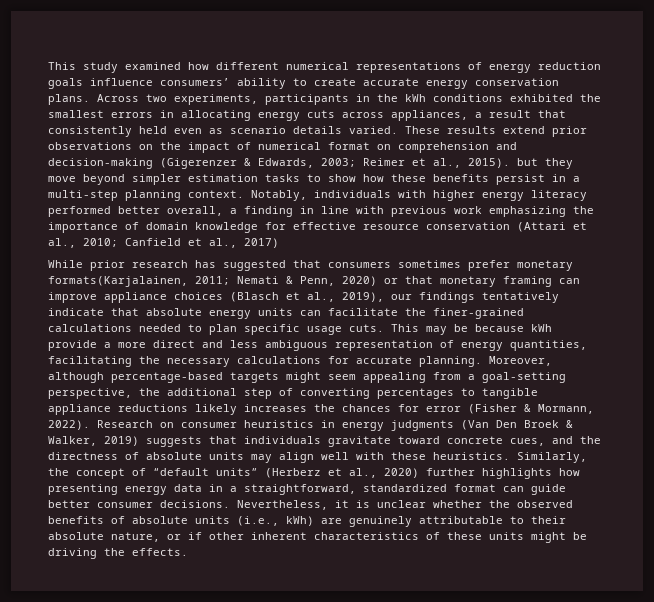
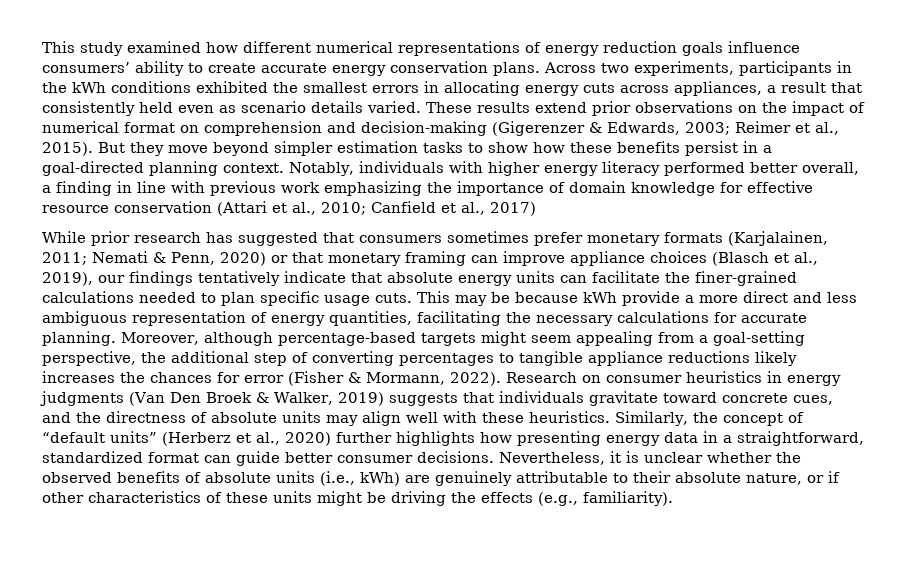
[517,158,538,166] but -> [98,142,125,153] But
[48,190,118,201] multi-step -> [42,161,144,176] goal-directed
[48,276,188,287] formats(Karjalainen, -> [664,231,828,246] formats (Karjalainen,
[251,532,307,540] inherent -> (84, 497) none
[132,548,188,556] effects. -> [481,491,673,506] effects (e.g., familiarity).

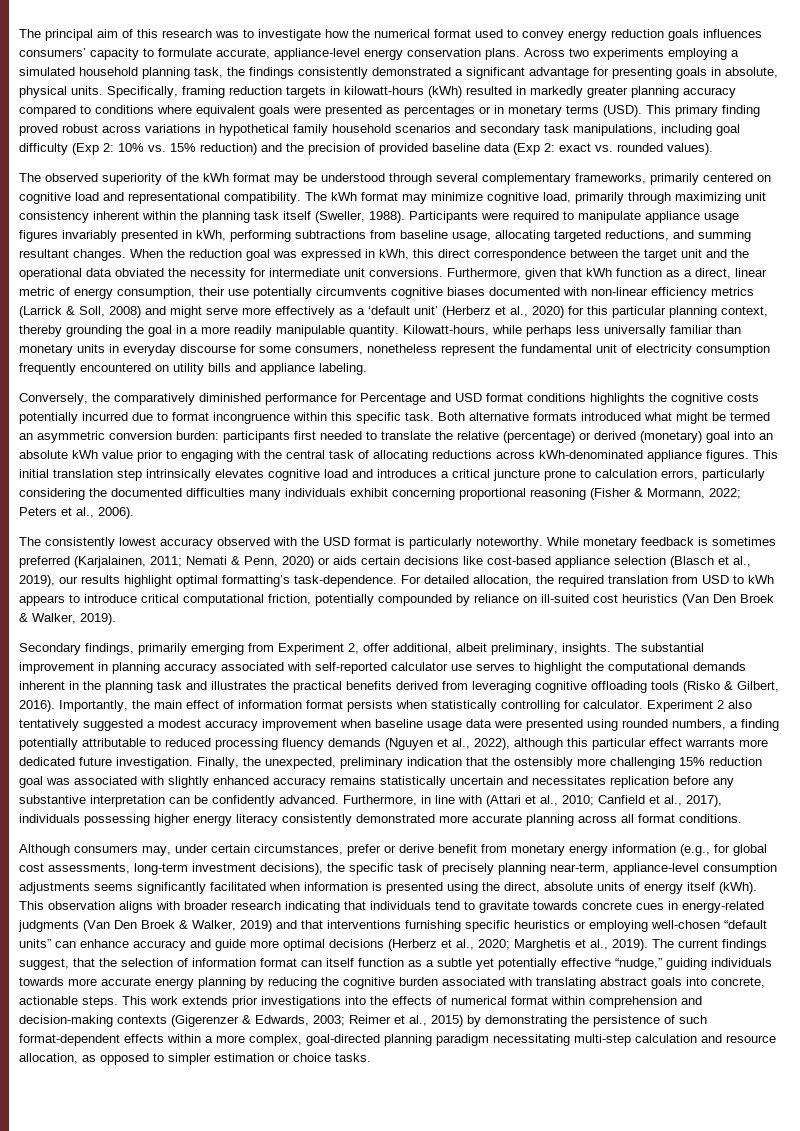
[42,41,800,56] [42,61,327,76] This study examined how different numerical representations of energy reduction goals influence consumers’ ability to create accurate -> [19,29,762,41] [19,48,360,60] The principal aim of this research was to investigate how the numerical format used to convey energy reduction goals influences consumers’ capacity to formulate accurate, appliance-level
[634,61,852,76] [42,81,862,96] [42,101,844,116] experiments, participants in the kWh conditions exhibited the smallest errors in allocating energy cuts across appliances, a result that consistently held even as scenario details varied. These results extend prior observations on the impact -> [593,48,739,60] [19,67,778,79] [19,86,736,98] [19,105,760,117] [19,124,740,136] [19,143,713,155] [19,173,771,185] [19,192,766,204] [19,211,739,223] [19,230,751,242] [19,249,749,261] [19,268,767,280] [19,287,754,299] [19,306,768,318] [19,325,741,337] [19,344,770,356] [19,363,367,375] [19,393,759,405] [19,412,770,424] [19,431,773,443] [19,450,778,462] [19,469,765,481] [19,488,741,500] [19,507,134,519] [19,537,776,549] [19,556,751,568] [19,575,774,587] [19,594,774,606] [19,613,116,625] [19,643,704,655] [19,662,746,674] [19,681,779,693] [19,700,752,712] [19,719,779,731] [19,738,768,750] [19,757,762,769] [19,776,734,788] [19,795,722,807] [19,814,742,826] [19,844,767,856] [19,863,777,875] [19,882,757,894] [19,901,764,913] [18,920,767,932] [19,939,767,951] [19,958,772,970] [19,977,765,989] [19,996,432,1008] experiments employing a simulated household planning task, the findings consistently demonstrated a significant advantage for presenting goals in absolute, physical units. Specifically, framing reduction targets in kilowatt-hours (kWh) resulted in markedly greater planning accuracy compared to conditions where equivalent goals were presented as percentages or in monetary terms (USD). This primary finding proved robust across variations in hypothetical family household scenarios and secondary task manipulations, including goal difficulty (Exp 2: 10% vs. 15% reduction) and the precision of provided baseline data (Exp 2: exact vs. rounded values). // The observed superiority of the kWh format may be understood through several complementary frameworks, primarily centered on cognitive load and representational compatibility. The kWh format may minimize cognitive load, primarily through maximizing unit consistency inherent within the planning task itself (Sweller, 1988). Participants were required to manipulate appliance usage figures invariably presented in kWh, performing subtractions from baseline usage, allocating targeted reductions, and summing resultant changes. When the reduction goal was expressed in kWh, this direct correspondence between the target unit and the operational data obviated the necessity for intermediate unit conversions. Furthermore, given that kWh function as a direct, linear metric of energy consumption, their use potentially circumvents cognitive biases documented with non-linear efficiency metrics (Larrick & Soll, 2008) and might serve more effectively as a ‘default unit’ (Herberz et al., 2020) for this particular planning context, thereby grounding the goal in a more readily manipulable quantity. Kilowatt-hours, while perhaps less universally familiar than monetary units in everyday discourse for some consumers, nonetheless represent the fundamental unit of electricity consumption frequently encountered on utility bills and appliance labeling. // Conversely, the comparatively diminished performance for Percentage and USD format conditions highlights the cognitive costs potentially incurred due to format incongruence within this specific task. Both alternative formats introduced what might be termed an asymmetric conversion burden: participants first needed to translate the relative (percentage) or derived (monetary) goal into an absolute kWh value prior to engaging with the central task of allocating reductions across kWh-denominated appliance figures. This initial translation step intrinsically elevates cognitive load and introduces a critical juncture prone to calculation errors, particularly considering the documented difficulties many individuals exhibit concerning proportional reasoning (Fisher & Mormann, 2022; Peters et al., 2006). // The consistently lowest accuracy observed with the USD format is particularly noteworthy. While monetary feedback is sometimes preferred (Karjalainen, 2011; Nemati & Penn, 2020) or aids certain decisions like cost-based appliance selection (Blasch et al., 2019), our results highlight optimal formatting’s task-dependence. For detailed allocation, the required translation from USD to kWh appears to introduce critical computational friction, potentially compounded by reliance on ill-suited cost heuristics (Van Den Broek & Walker, 2019). // Secondary findings, primarily emerging from Experiment 2, offer additional, albeit preliminary, insights. The substantial improvement in planning accuracy associated with self-reported calculator use serves to highlight the computational demands inherent in the planning task and illustrates the practical benefits derived from leveraging cognitive offloading tools (Risko & Gilbert, 2016). Importantly, the main effect of information format persists when statistically controlling for calculator. Experiment 2 also tentatively suggested a modest accuracy improvement when baseline usage data were presented using rounded numbers, a finding potentially attributable to reduced processing fluency demands (Nguyen et al., 2022), although this particular effect warrants more dedicated future investigation. Finally, the unexpected, preliminary indication that the ostensibly more challenging 15% reduction goal was associated with slightly enhanced accuracy remains statistically uncertain and necessitates replication before any substantive interpretation can be confidently advanced. Furthermore, in line with (Attari et al., 2010; Canfield et al., 2017), individuals possessing higher energy literacy consistently demonstrated more accurate planning across all format conditions. // Although consumers may, under certain circumstances, prefer or derive benefit from monetary energy information (e.g., for global cost assessments, long-term investment decisions), the specific task of precisely planning near-term, appliance-level consumption adjustments seems significantly facilitated when information is presented using the direct, absolute units of energy itself (kWh). This observation aligns with broader research indicating that individuals tend to gravitate towards concrete cues in energy-related judgments (Van Den Broek & Walker, 2019) and that interventions furnishing specific heuristics or employing well-chosen “default units” can enhance accuracy and guide more optimal decisions (Herberz et al., 2020; Marghetis et al., 2019). The current findings suggest, that the selection of information format can itself function as a subtle yet potentially effective “nudge,” guiding individuals towards more accurate energy planning by reducing the cognitive burden associated with translating abstract goals into concrete, actionable steps. This work extends prior investigations into the effects
[180,125,199,133] on -> [551,996,585,1005] within
(487, 128) none -> [117,1015,167,1024] contexts
[42,141,772,156] [42,161,859,176] [42,181,813,196] [42,201,536,216] [42,231,828,246] [42,251,818,266] [42,271,797,286] [42,291,857,306] [42,311,807,326] [42,331,805,346] [42,351,797,366] [42,371,841,386] [40,391,833,406] [42,411,804,426] [42,431,864,446] [42,451,801,466] [42,471,840,486] [42,491,673,506] 2015). But they move beyond simpler estimation tasks to show how these benefits persist in a goal-directed planning context. Notably, individuals with higher energy literacy performed better overall, a finding in line with previous work emphasizing the importance of domain knowledge for effective resource conservation (Attari et al., 2010; Canfield et al., 2017) // While prior research has suggested that consumers sometimes prefer monetary formats (Karjalainen, 2011; Nemati & Penn, 2020) or that monetary framing can improve appliance choices (Blasch et al., 2019), our findings tentatively indicate that absolute energy units can facilitate the finer-grained calculations needed to plan specific usage cuts. This may be because kWh provide a more direct and less ambiguous representation of energy quantities, facilitating the necessary calculations for accurate planning. Moreover, although percentage-based targets might seem appealing from a goal-setting perspective, the additional step of converting percentages to tangible appliance reductions likely increases the chances for error (Fisher & Mormann, 2022). Research on consumer heuristics in energy judgments (Van Den Broek & Walker, 2019) suggests that individuals gravitate toward concrete cues, and the directness of absolute units may align well with these heuristics. Similarly, the concept of “default units” (Herberz et al., 2020) further highlights how presenting energy data in a straightforward, standardized format can guide better consumer decisions. Nevertheless, it is unclear whether the observed benefits of absolute units (i.e., kWh) are genuinely attributable to their absolute nature, or if other characteristics of these units might be driving the effects (e.g., familiarity). -> [431,1015,707,1027] [19,1034,776,1046] [19,1053,371,1065] 2015) by demonstrating the persistence of such format-dependent effects within a more complex, goal-directed planning paradigm necessitating multi-step calculation and resource allocation, as opposed to simpler estimation or choice tasks.

